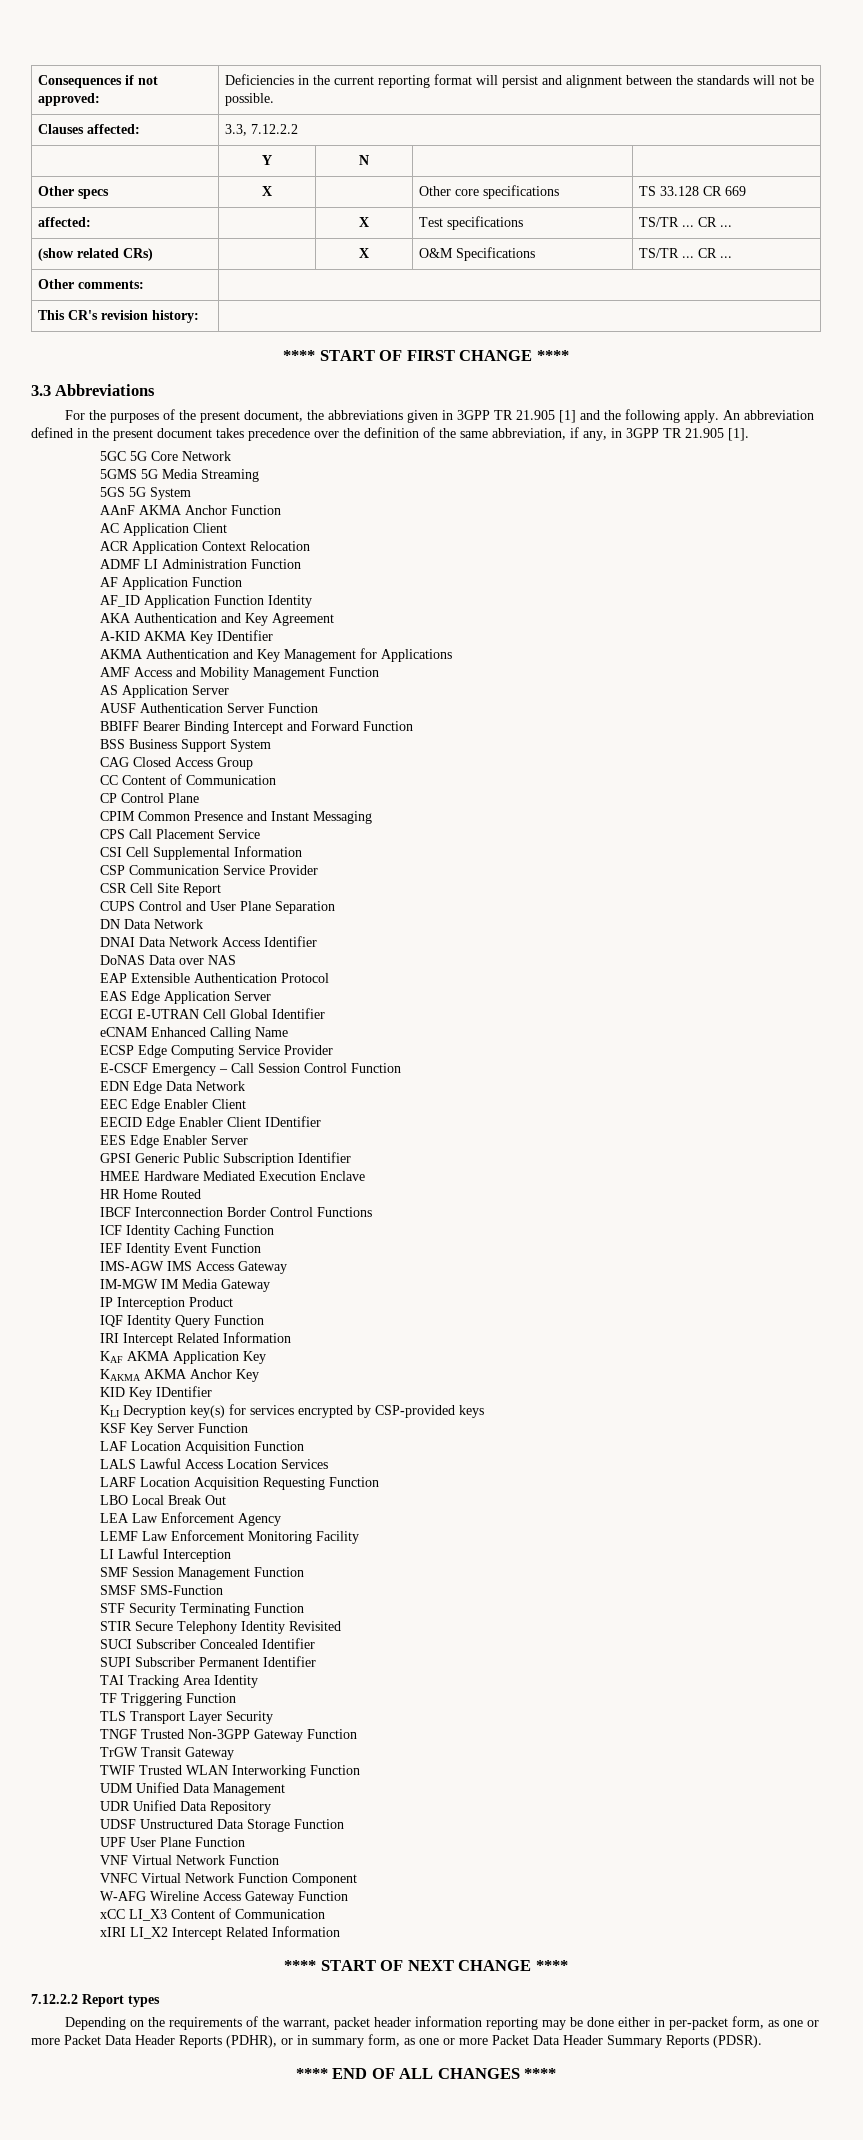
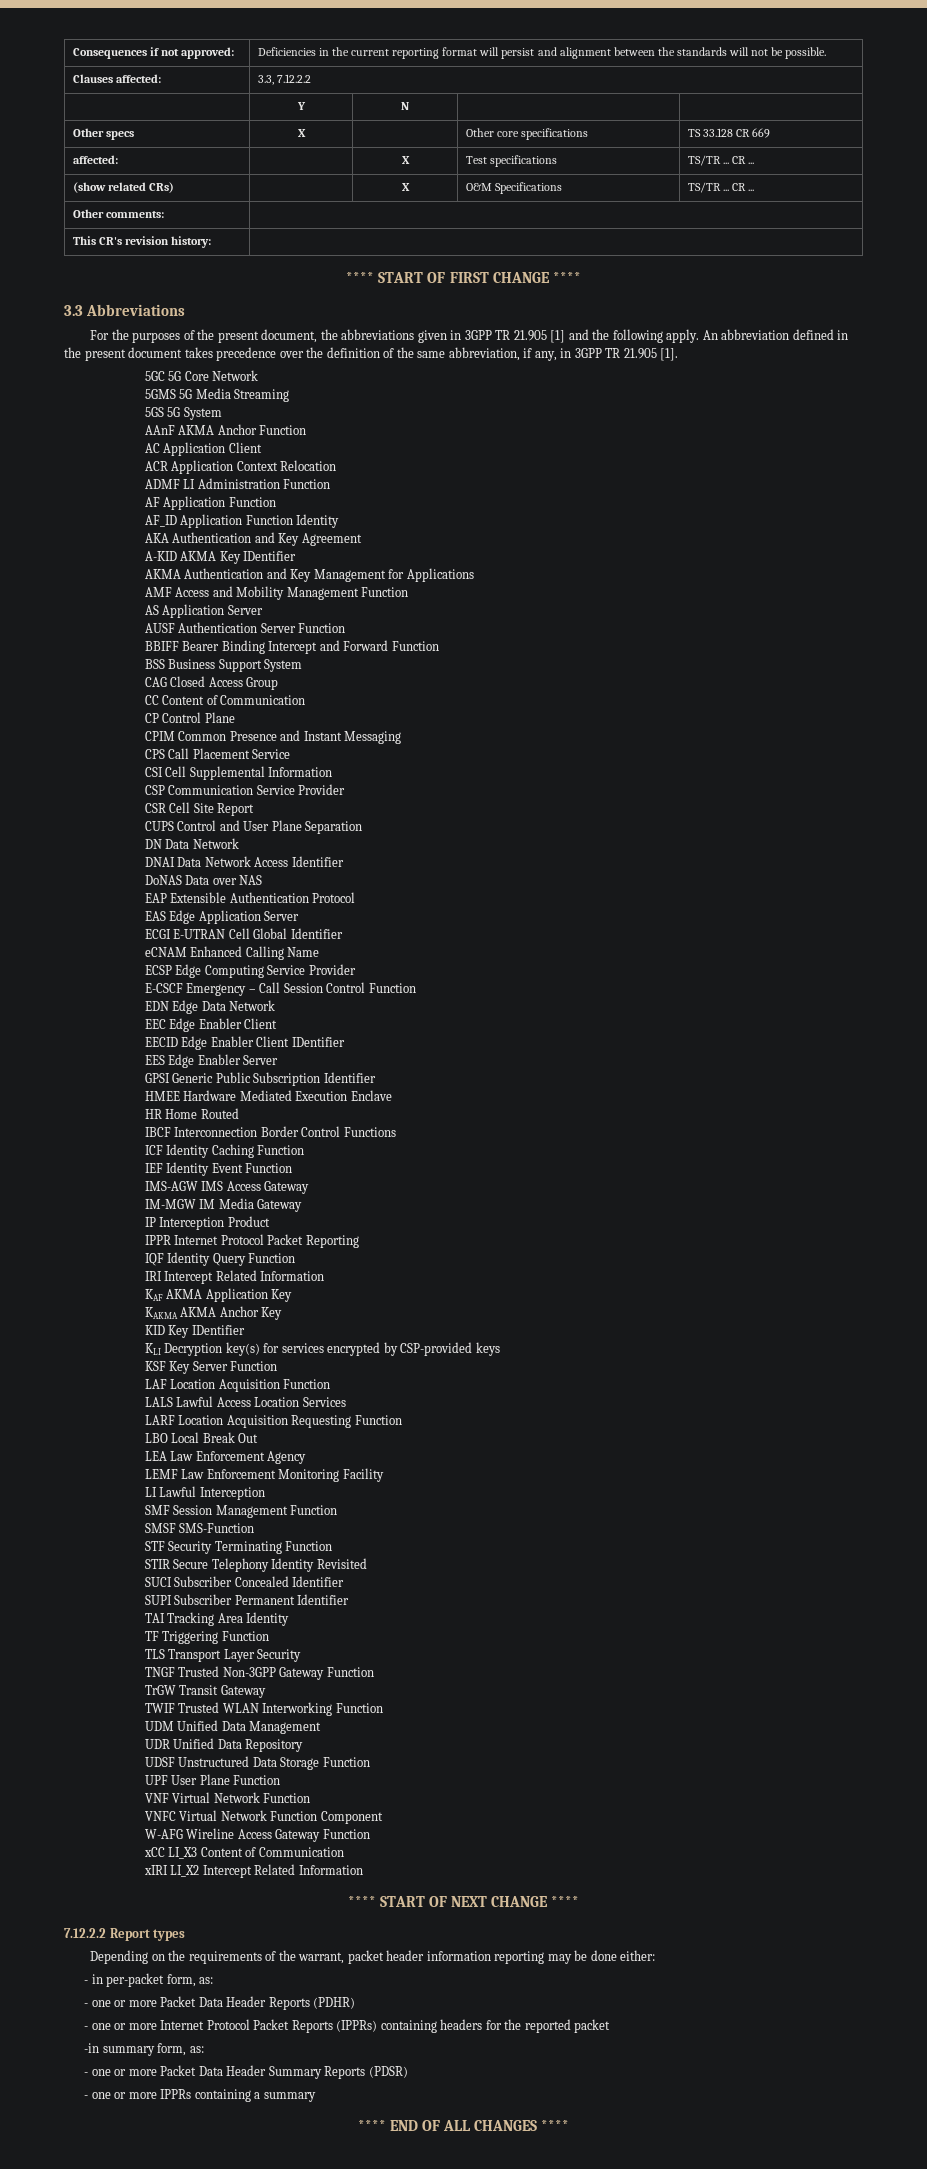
(233, 1302) none -> [144,1234,359,1248] // IPPR Internet Protocol Packet Reporting
[618,2017,651,2027] either -> [620,1950,656,1961] [84,1980,89,1984] either: // -
[768,2020,780,2027] as -> [199,1977,214,1984] [84,2003,89,2007] as: // -
[226,2034,415,2048] (PDHR), or in summary form, as -> [313,1997,356,2009] [84,2019,611,2033] [84,2043,204,2056] [84,2072,89,2076] (PDHR) // - one or more Internet Protocol Packet Reports (IPPRs) containing headers for the reported packet // -in summary form, as: // -
[713,2035,762,2048] (PDSR). -> [368,2066,408,2078] [84,2089,316,2102] (PDSR) // - one or more IPPRs containing a summary

